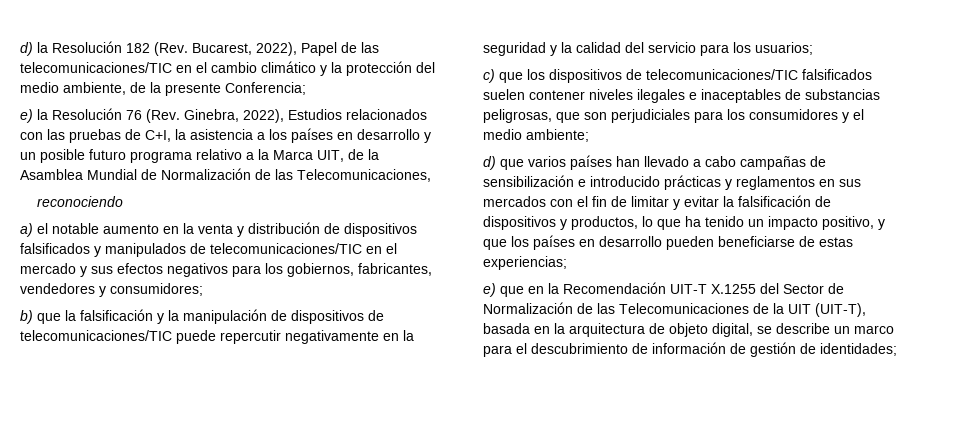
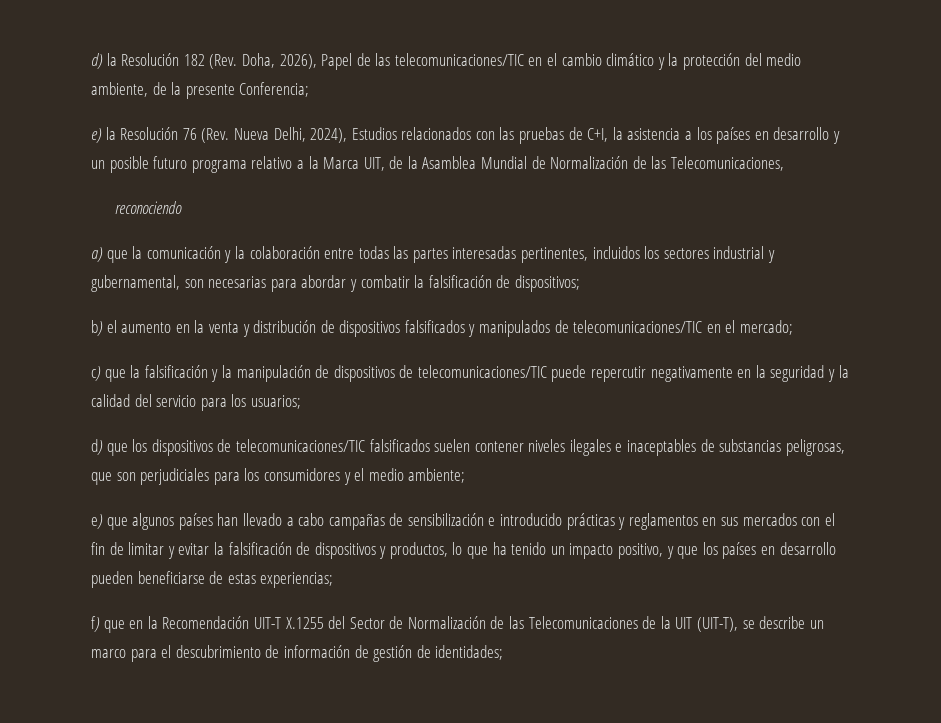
[192,42,297,56] Bucarest, 2022), -> [241,53,317,69] Doha, 2026),
[184,109,284,123] Ginebra, 2022), -> [233,127,348,143] Nueva Delhi, 2024),
[37,223,99,234] el notable -> [106,246,776,263] [91,275,580,292] [91,320,117,336] que la comunicación y la colaboración entre todas las partes interesadas pertinentes, incluidos los sectores industrial y gubernamental, son necesarias para abordar y combatir la falsificación de dispositivos; // b) el
[20,263,432,277] [20,283,203,297] [20,310,33,324] mercado y sus efectos negativos para los gobiernos, fabricantes, vendedores y consumidores; // b) -> [740,320,794,335] [91,366,101,381] mercado; // c)
[483,69,495,83] c) -> [91,439,103,455] d)
[483,156,566,170] d) que varios -> [91,513,175,530] e) que algunos
[483,283,496,297] e) -> [91,616,100,632] f)
[483,323,753,337] basada en la arquitectura de objeto digital, -> (739, 624) none

